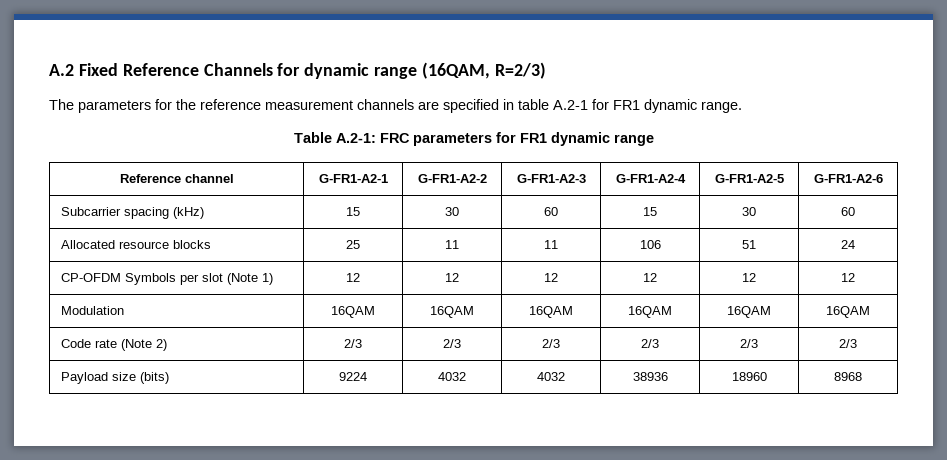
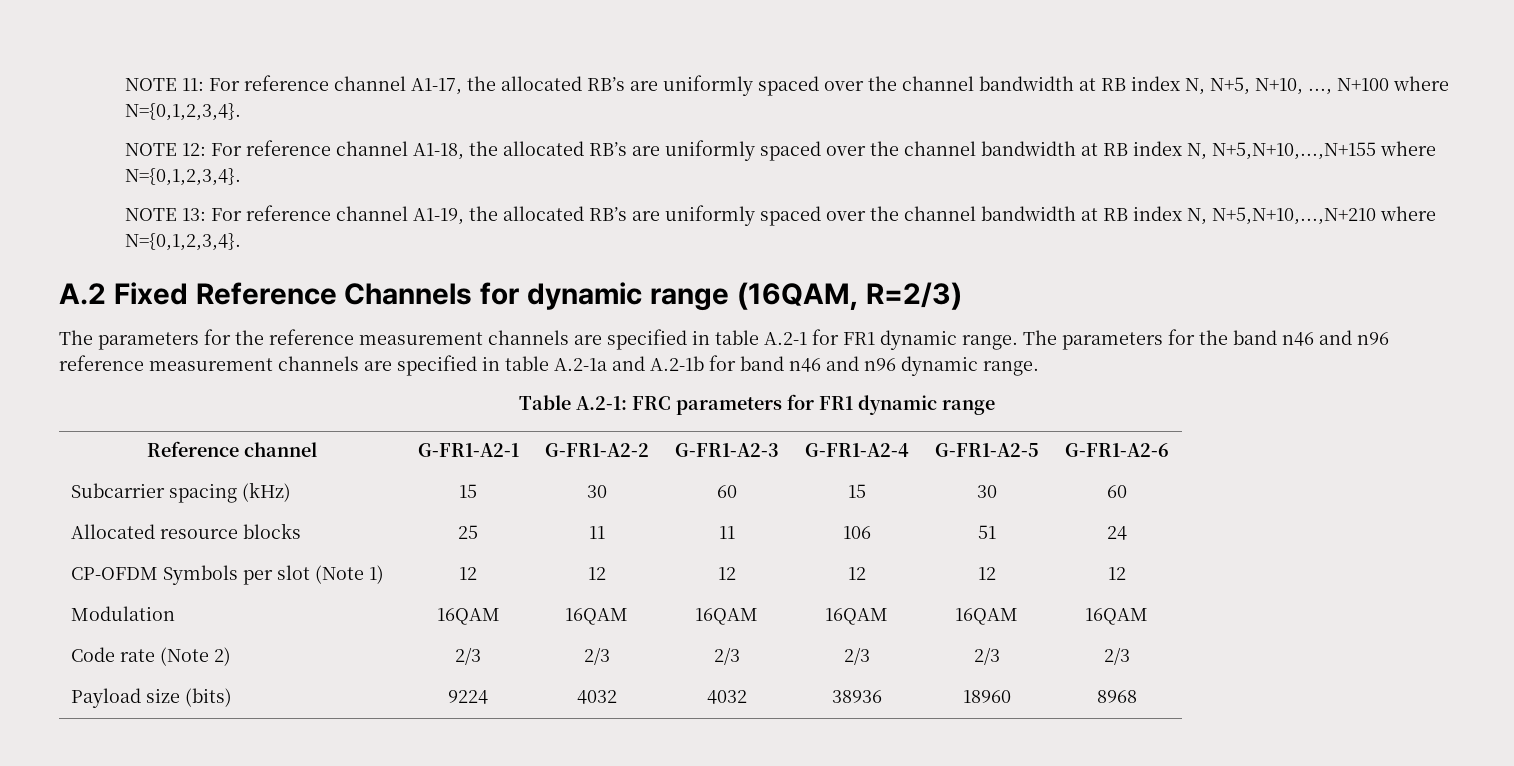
(49, 70) none -> [124,75,1449,96] [124,103,241,121] [124,140,1436,161] [124,168,241,186] [124,205,1436,226] [124,233,241,251] NOTE 11: For reference channel A1-17, the allocated RB’s are uniformly spaced over the channel bandwidth at RB index N, N+5, N+10, ..., N+100 where N={0,1,2,3,4}. // NOTE 12: For reference channel A1-18, the allocated RB’s are uniformly spaced over the channel bandwidth at RB index N, N+5,N+10,...,N+155 where N={0,1,2,3,4}. // NOTE 13: For reference channel A1-19, the allocated RB’s are uniformly spaced over the channel bandwidth at RB index N, N+5,N+10,...,N+210 where N={0,1,2,3,4}. //
(742, 107) none -> [1023,329,1389,350] [59,355,1039,376] The parameters for the band n46 and n96 reference measurement channels are specified in table A.2-1a and A.2-1b for band n46 and n96 dynamic range.

